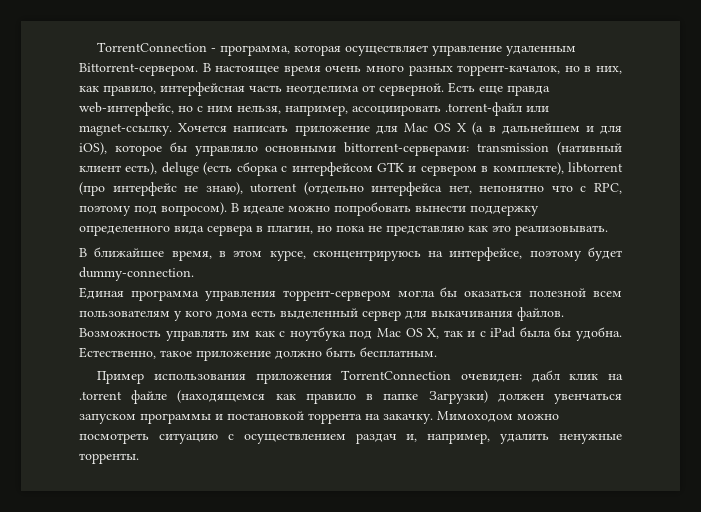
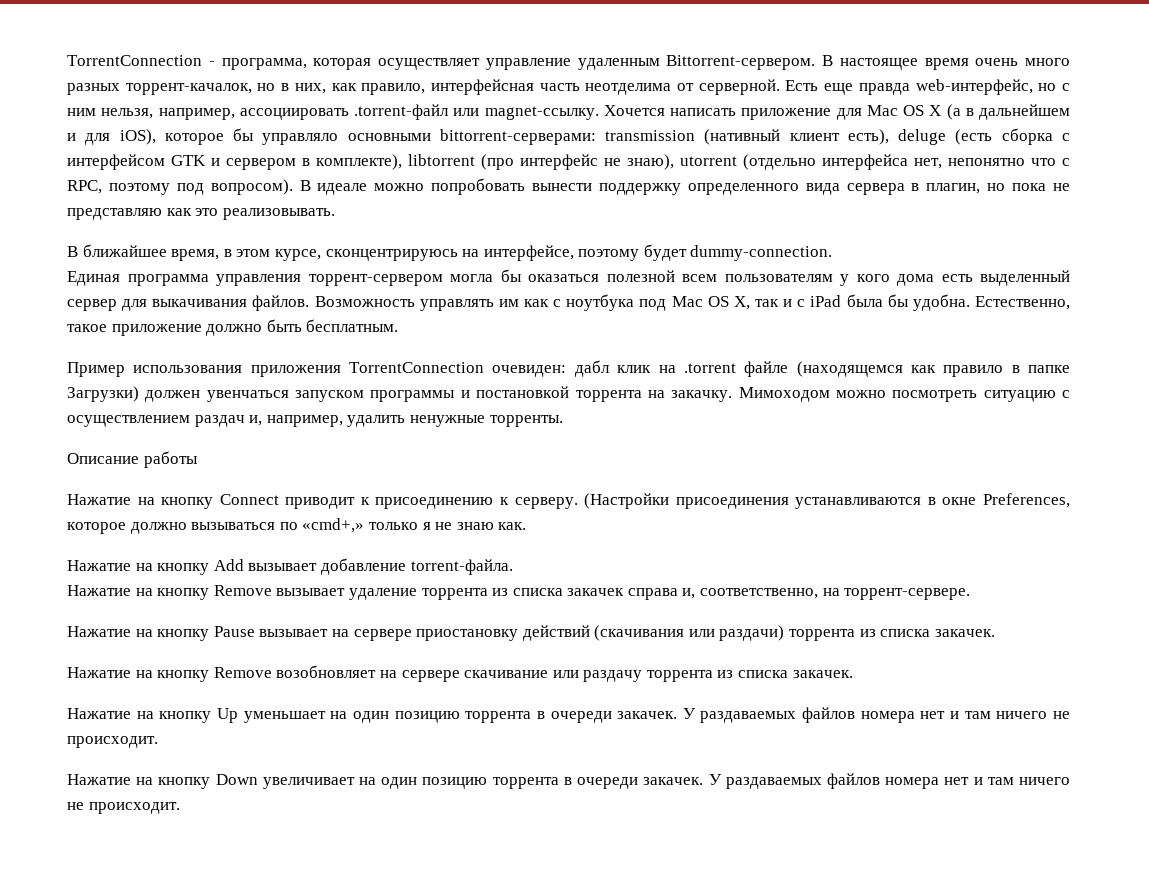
(139, 458) none -> [67,451,198,468] [67,493,1070,509] [67,518,527,534] [67,558,513,575] [67,585,971,600] [67,625,995,641] [67,665,853,682] [67,707,1070,723] [67,736,158,748] [67,773,1070,789] [67,802,180,814] // Описание работы // Нажатие на кнопку Connect приводит к присоединению к серверу. (Настройки присоединения устанавливаются в окне Preferences, которое должно вызываться по «cmd+,» только я не знаю как. // Нажатие на кнопку Add вызывает добавление torrent-файла. // Нажатие на кнопку Remove вызывает удаление торрента из списка закачек справа и, соответственно, на торрент-сервере. // Нажатие на кнопку Pause вызывает на сервере приостановку действий (скачивания или раздачи) торрента из списка закачек. // Нажатие на кнопку Remove возобновляет на сервере скачивание или раздачу торрента из списка закачек. // Нажатие на кнопку Up уменьшает на один позицию торрента в очереди закачек. У раздаваемых файлов номера нет и там ничего не происходит. // Нажатие на кнопку Down увеличивает на один позицию торрента в очереди закачек. У раздаваемых файлов номера нет и там ничего не происходит.

